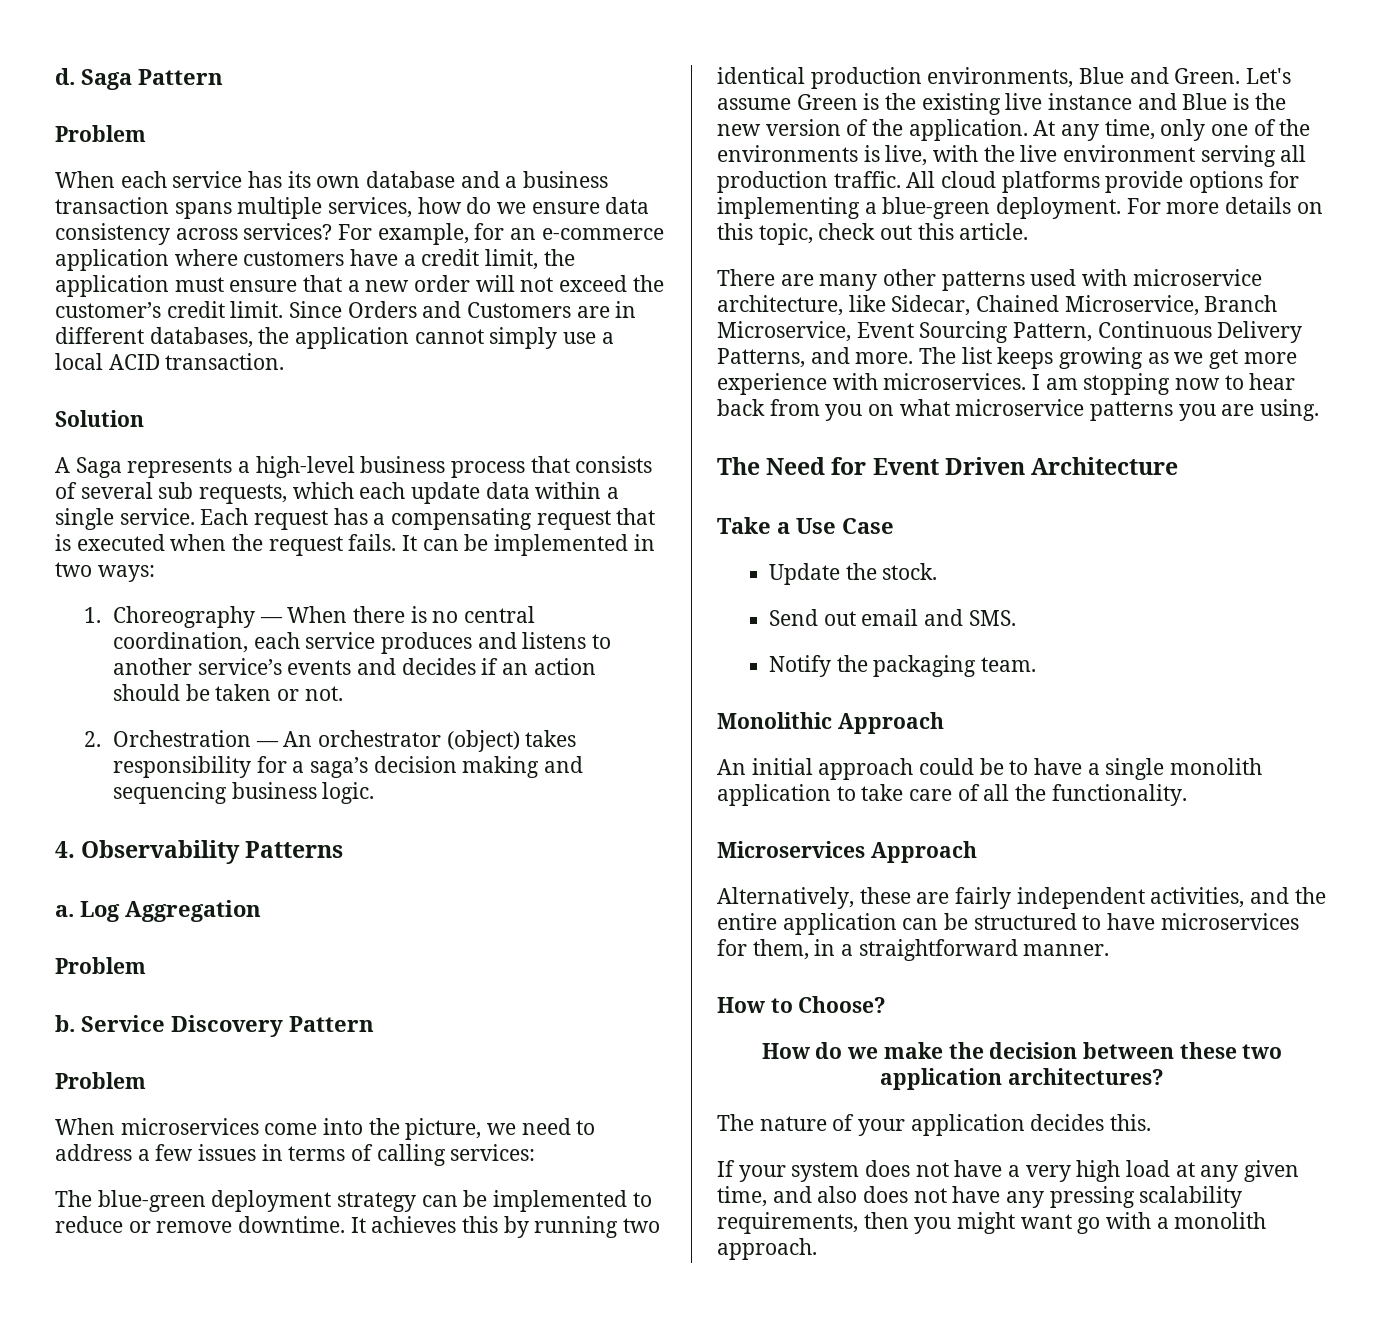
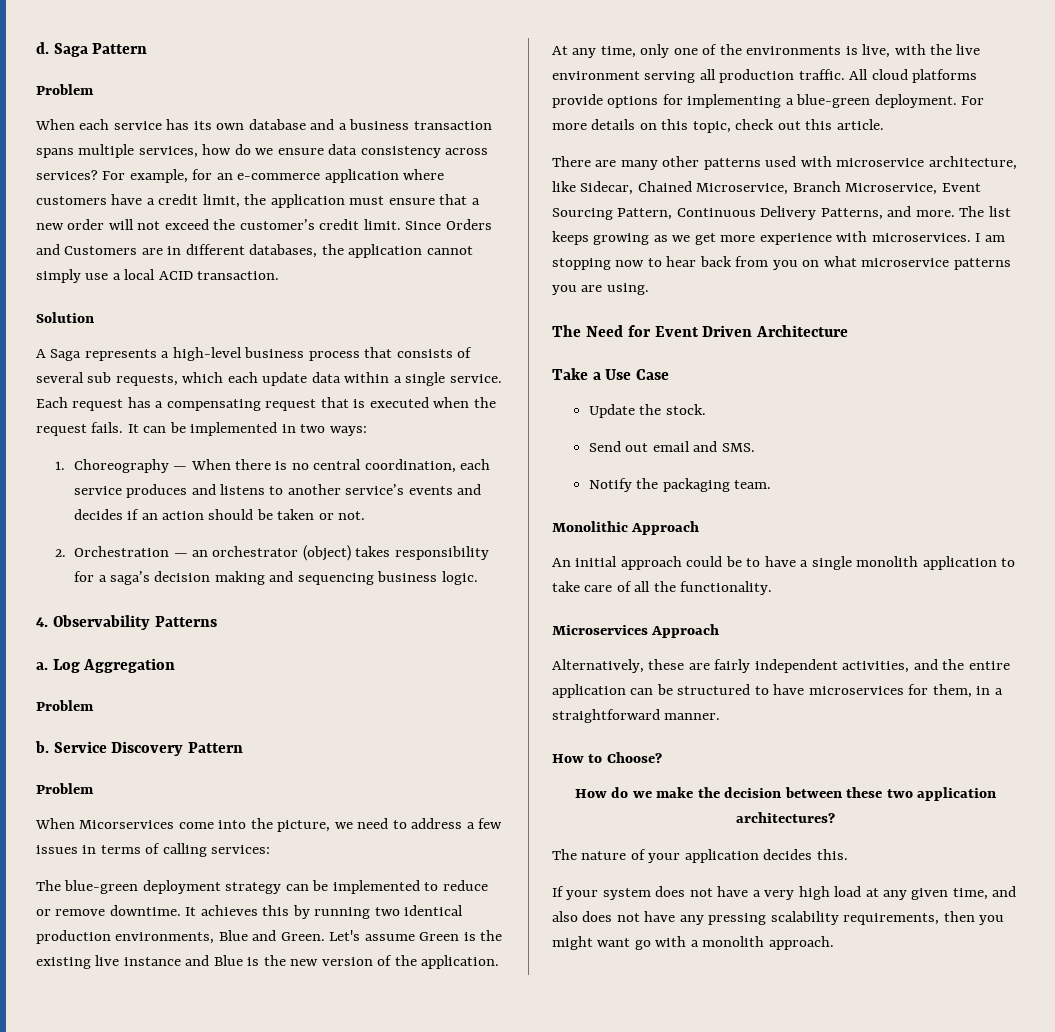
[283,731,313,747] An -> [191,550,208,557] an
[120,1118,259,1135] microservices -> [79,820,175,829] Micorservices

